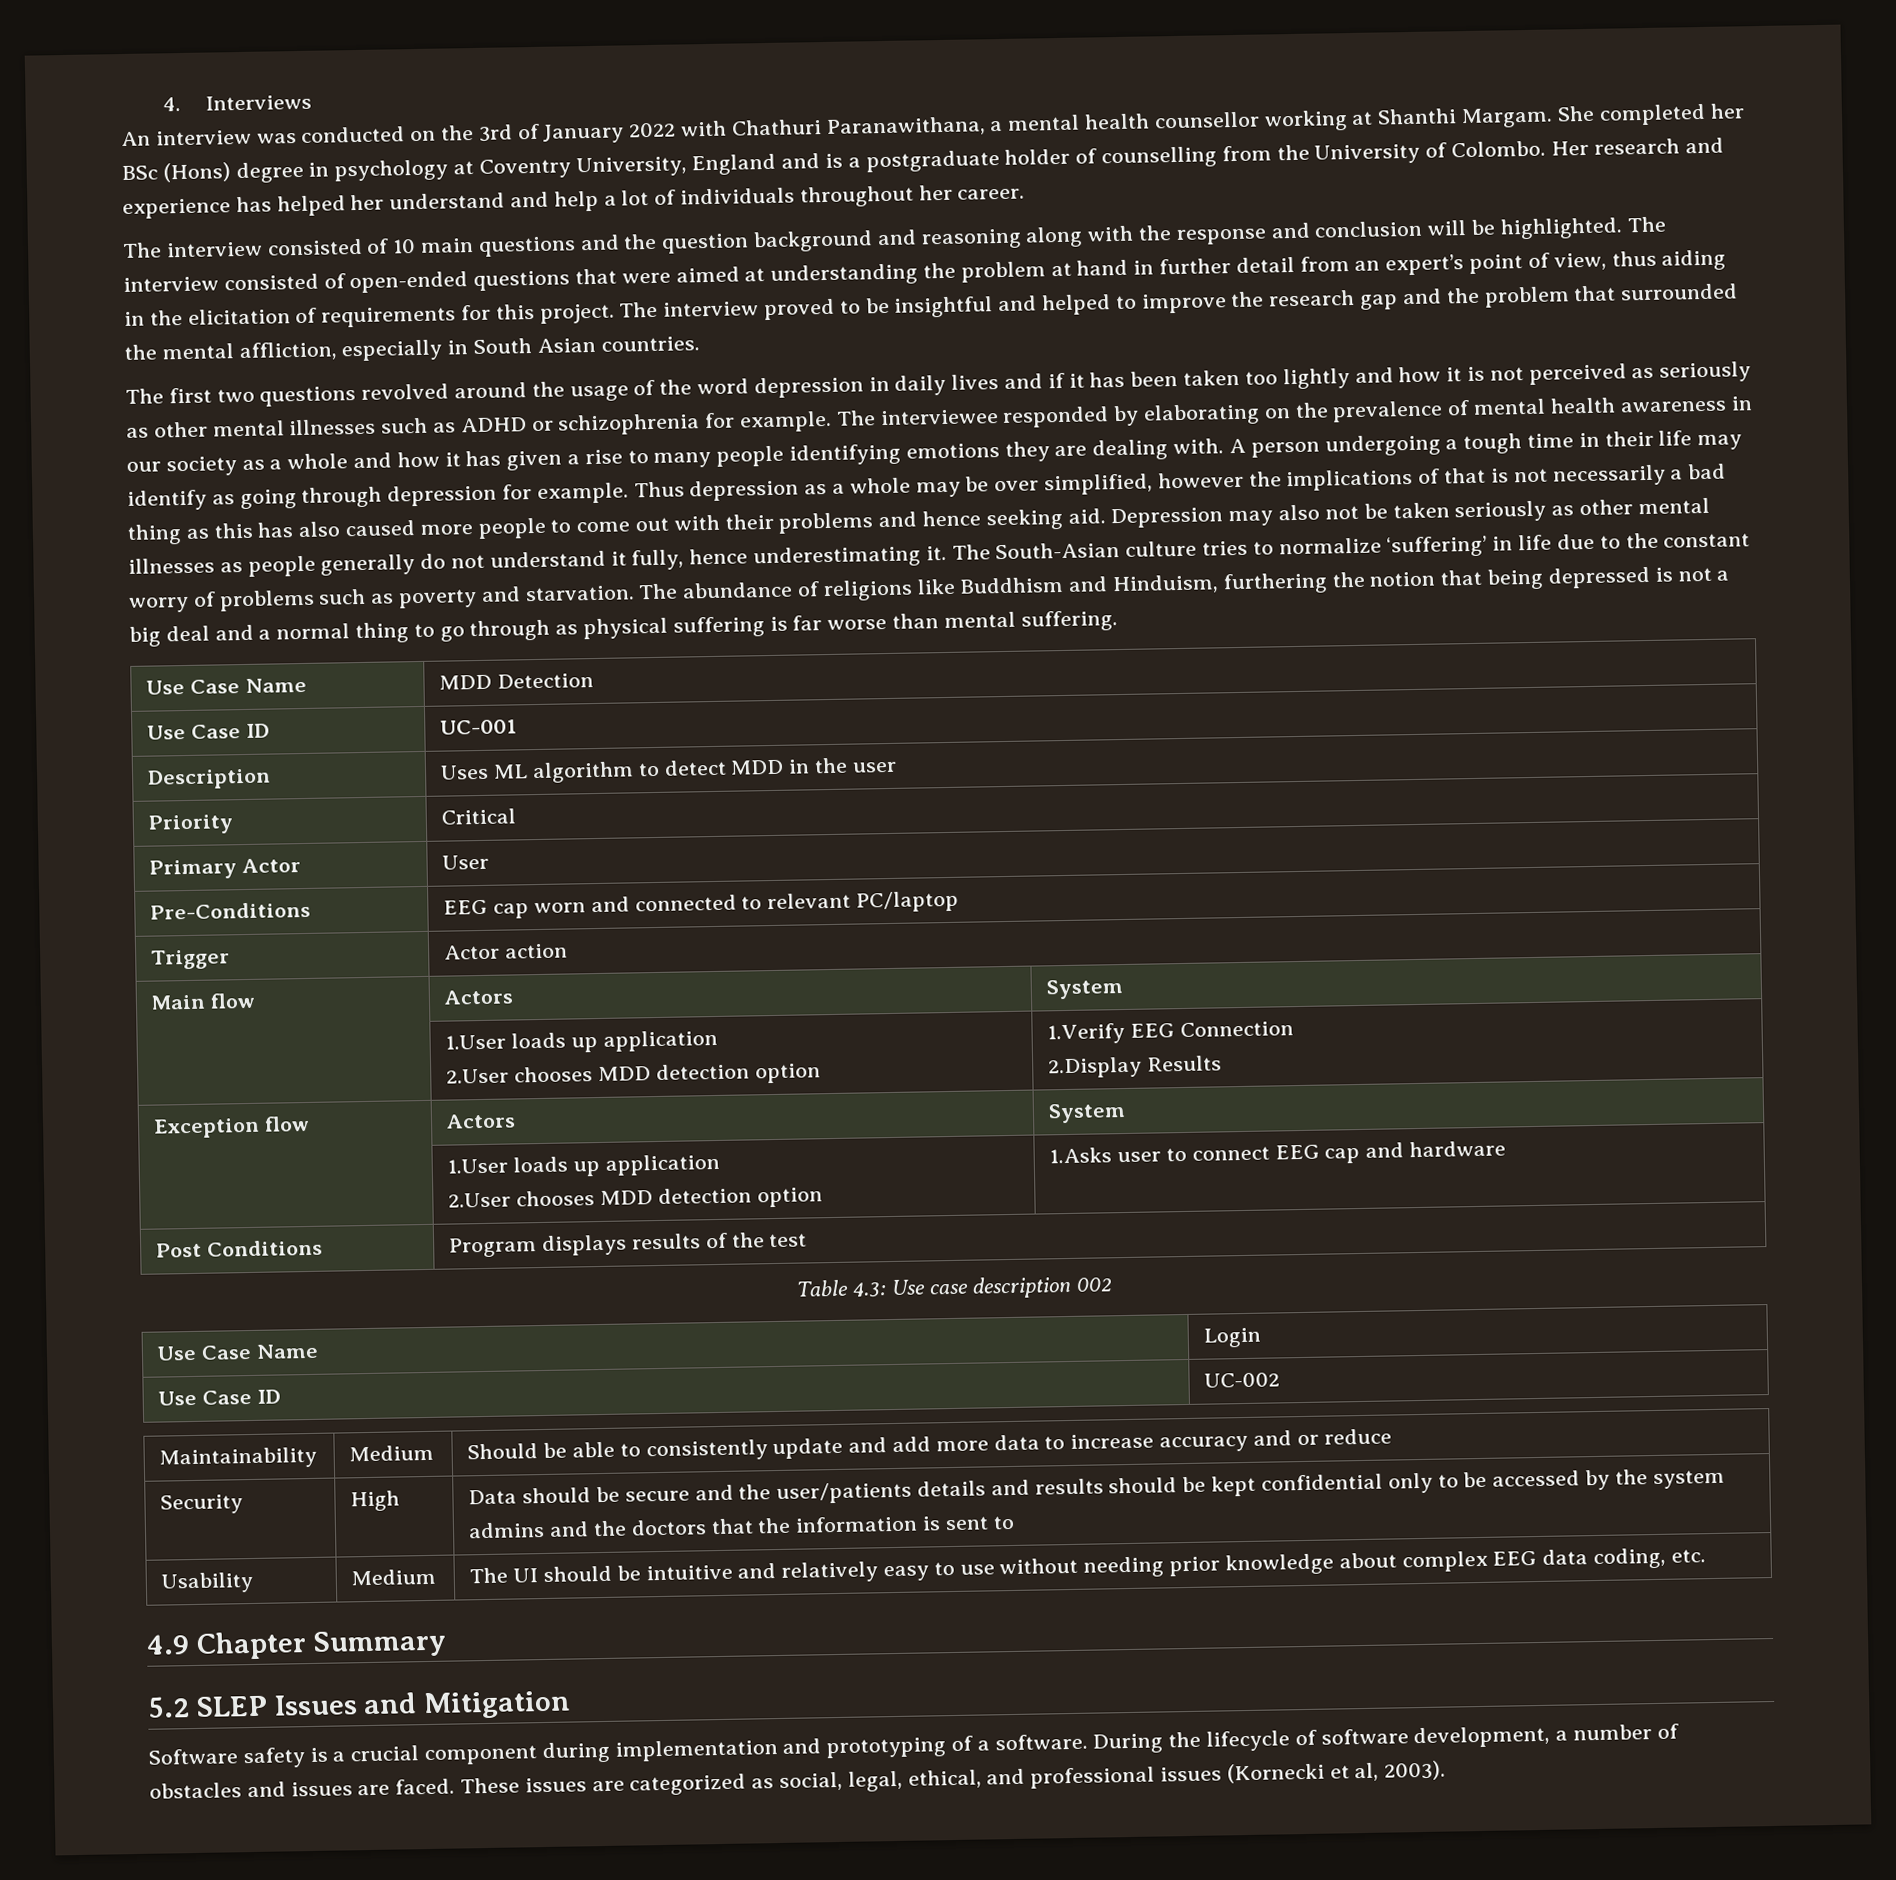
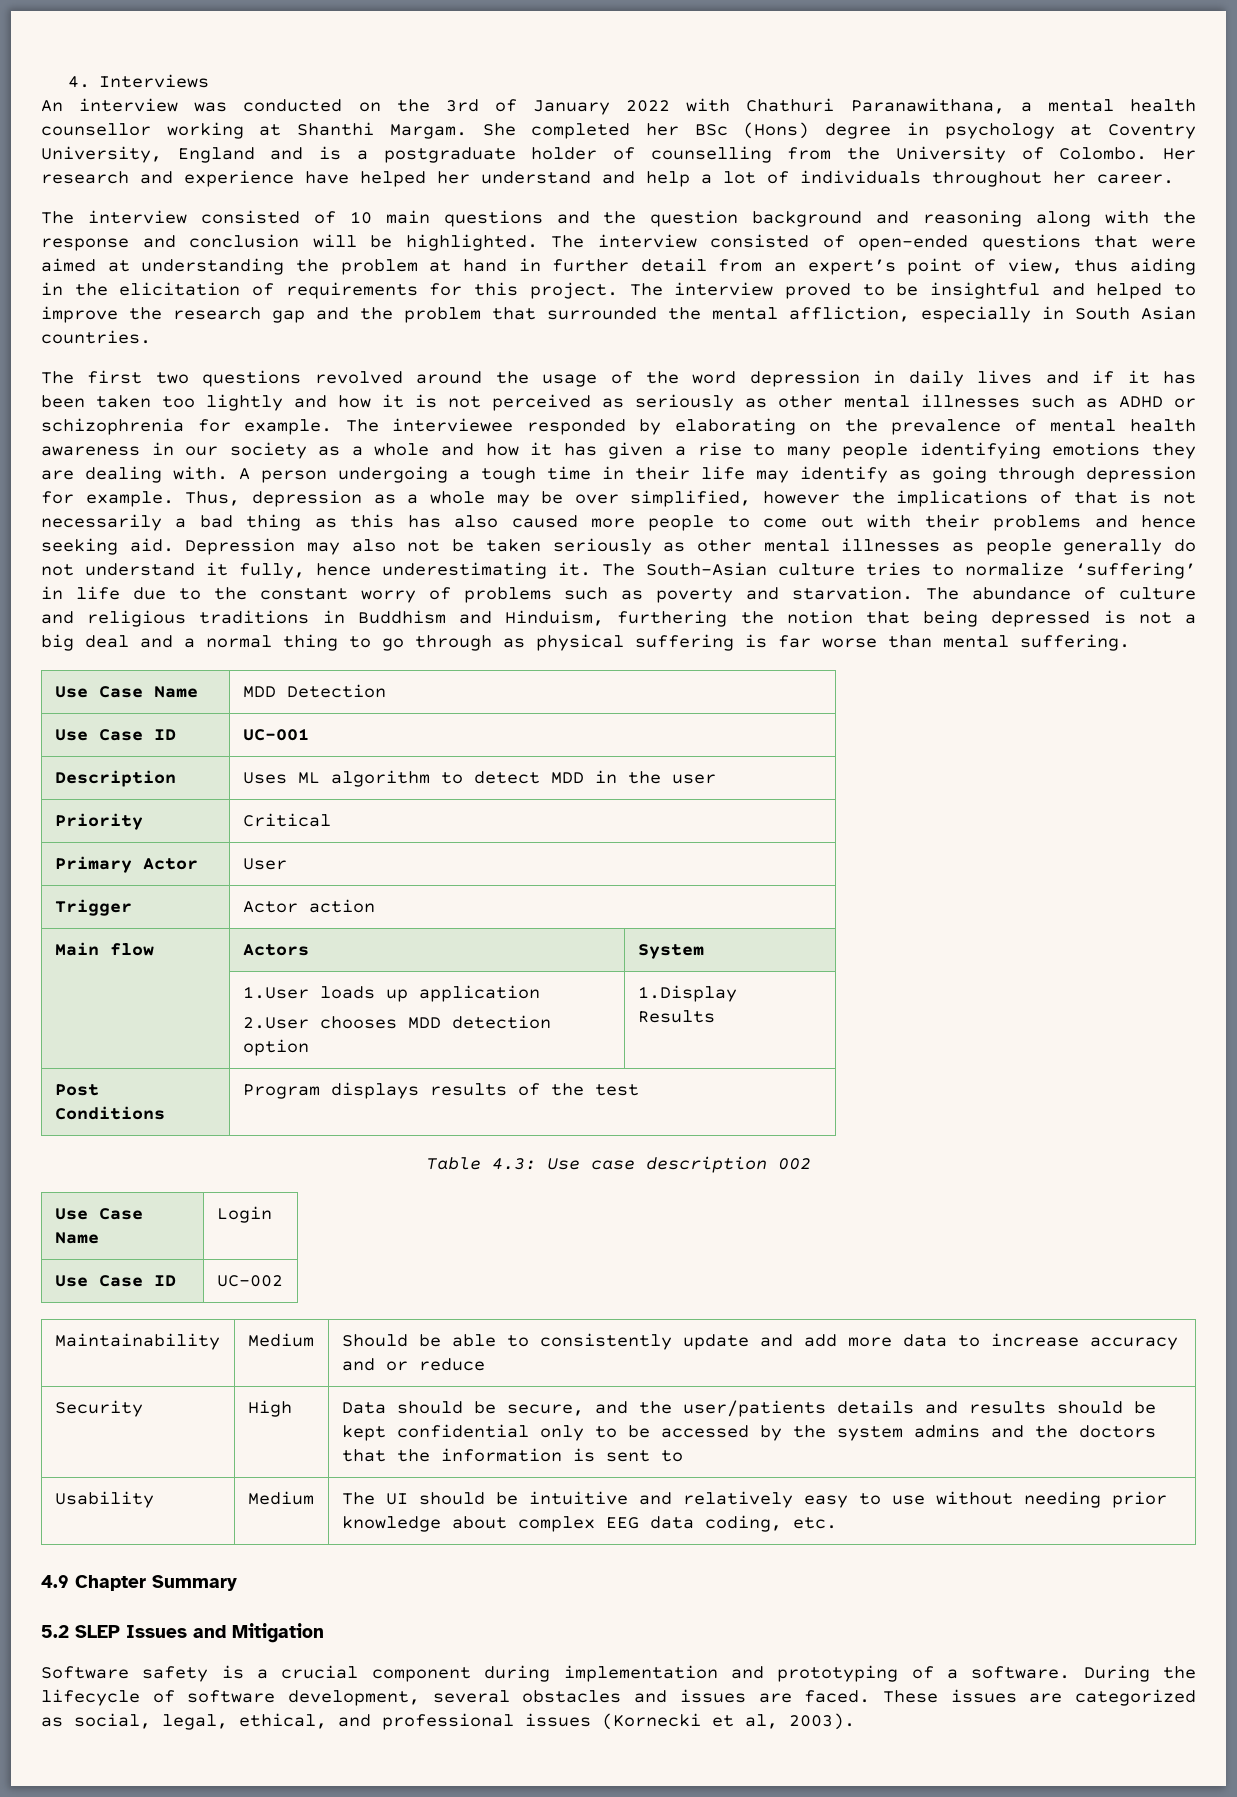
[235,196,272,213] has -> [305,171,349,184] have
[633,481,685,498] Thus -> [185,491,241,506] Thus,
[822,578,956,602] religions like -> [1119,587,1197,600] [41,610,345,627] culture and religious traditions in
[150,901,312,920] [443,890,960,919] // Pre-Conditions | EEG cap worn and connected to relevant PC/laptop -> (287, 864) none
[1047,1021,1295,1045] [1048,1055,1223,1079] [153,1115,311,1139] [446,1113,517,1129] [1048,1102,1127,1124] [447,1153,720,1177] [448,1187,823,1208] [1049,1140,1507,1164] 1.Verify EEG Connection // 2.Display Results // Exception flow | Actors | System // | 1.User loads up application // 2.User chooses MDD detection option | 1.Asks user to connect EEG cap and hardware -> [637,985,737,1002] [637,1010,715,1023] 1.Display Results
[624,1490,690,1502] secure -> [506,1404,584,1416] secure,
[1555,1723,1679,1741] a number of -> [432,1690,510,1703] several

